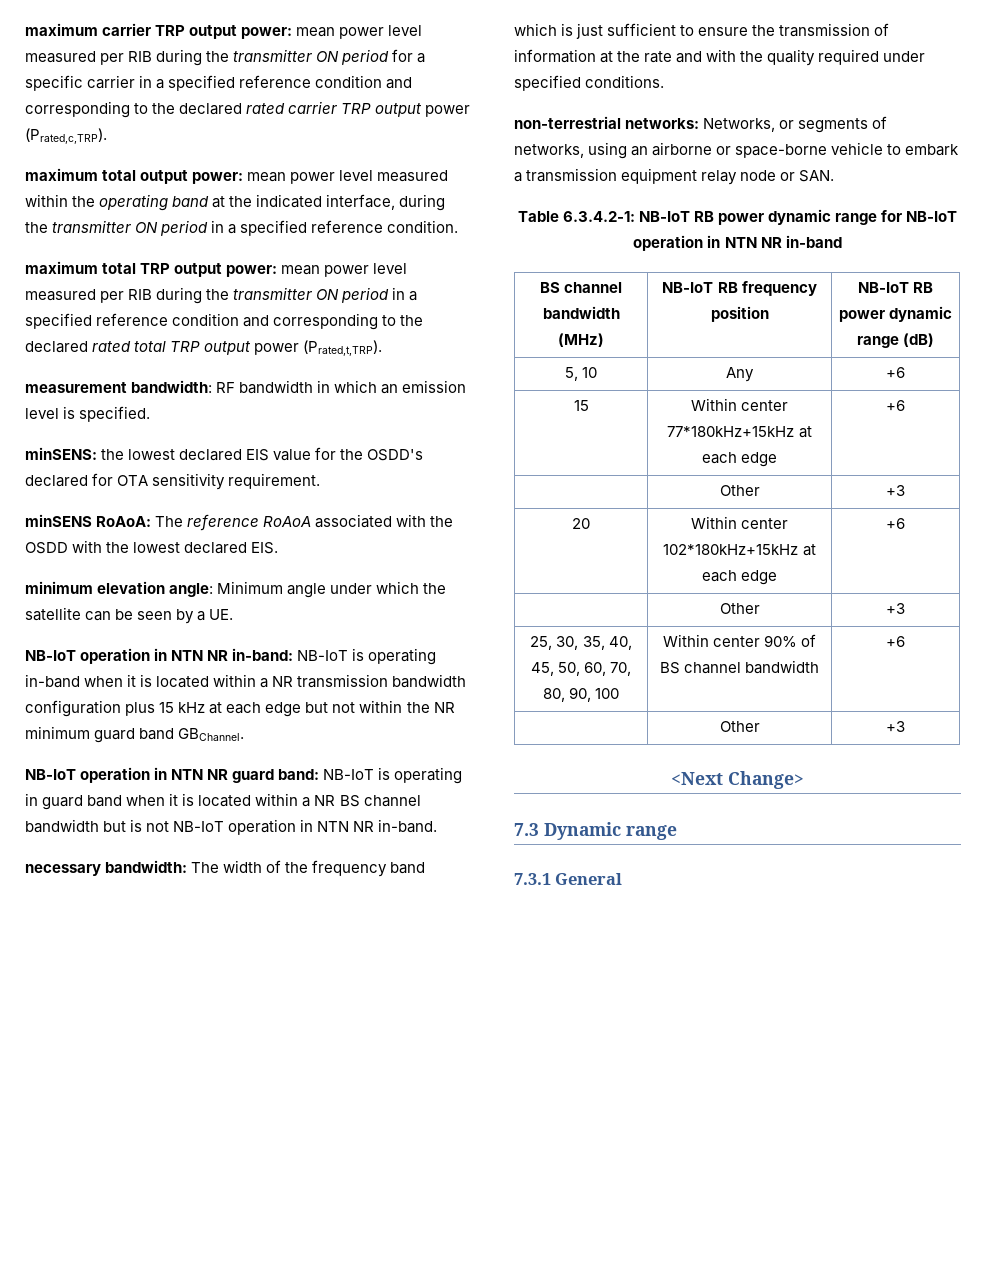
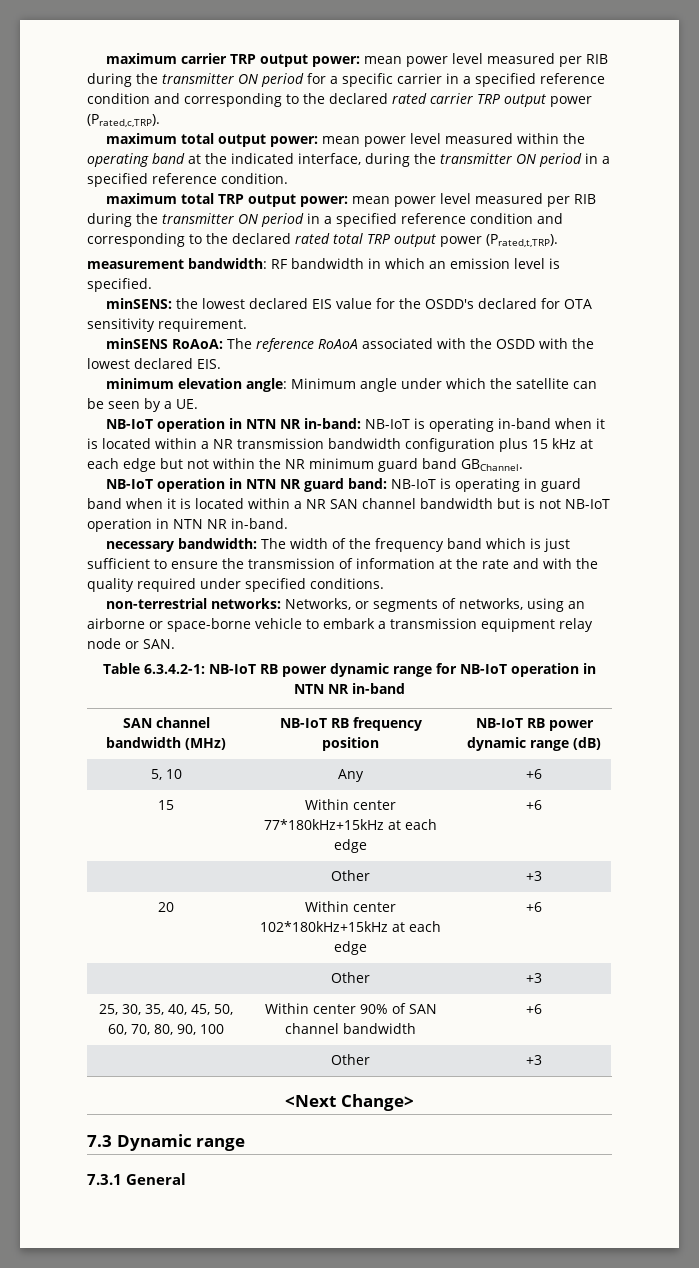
[339,795,360,807] BS -> [330,499,358,509] SAN
[539,282,560,293] BS -> [122,718,152,728] SAN
[659,662,680,674] BS -> [408,1004,437,1014] SAN

